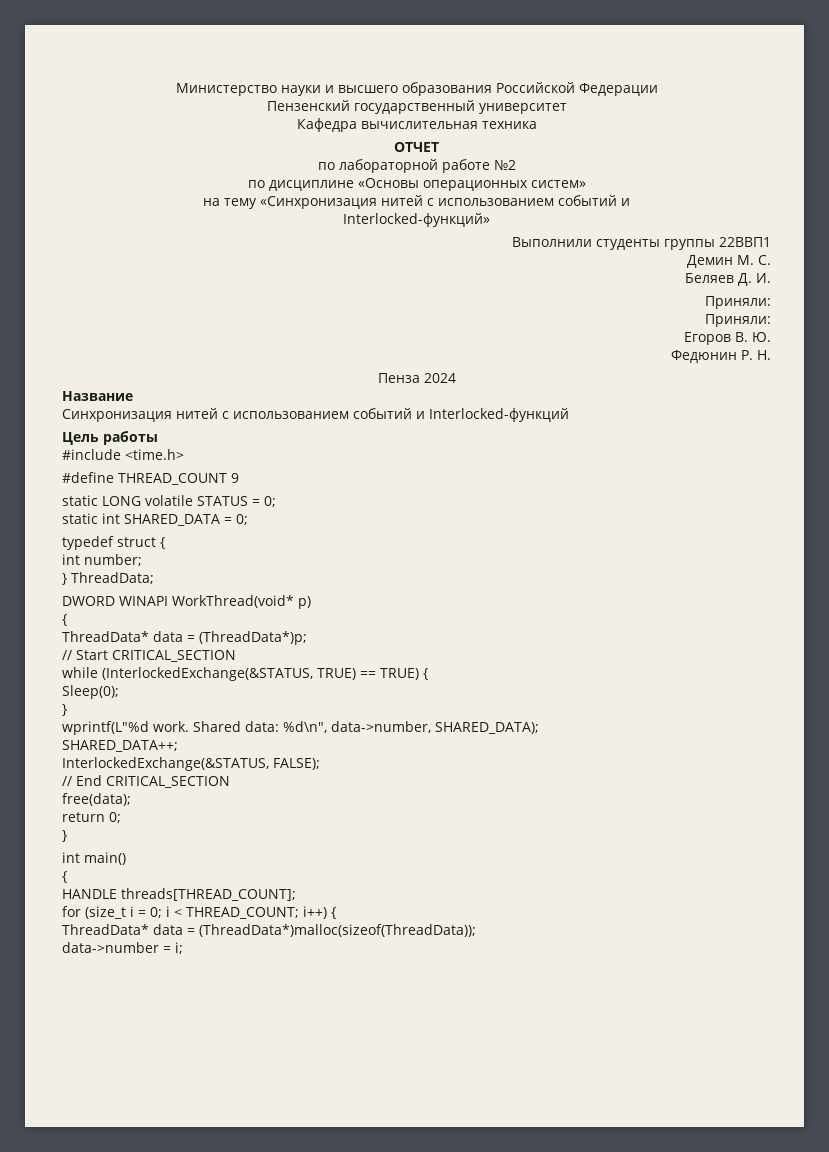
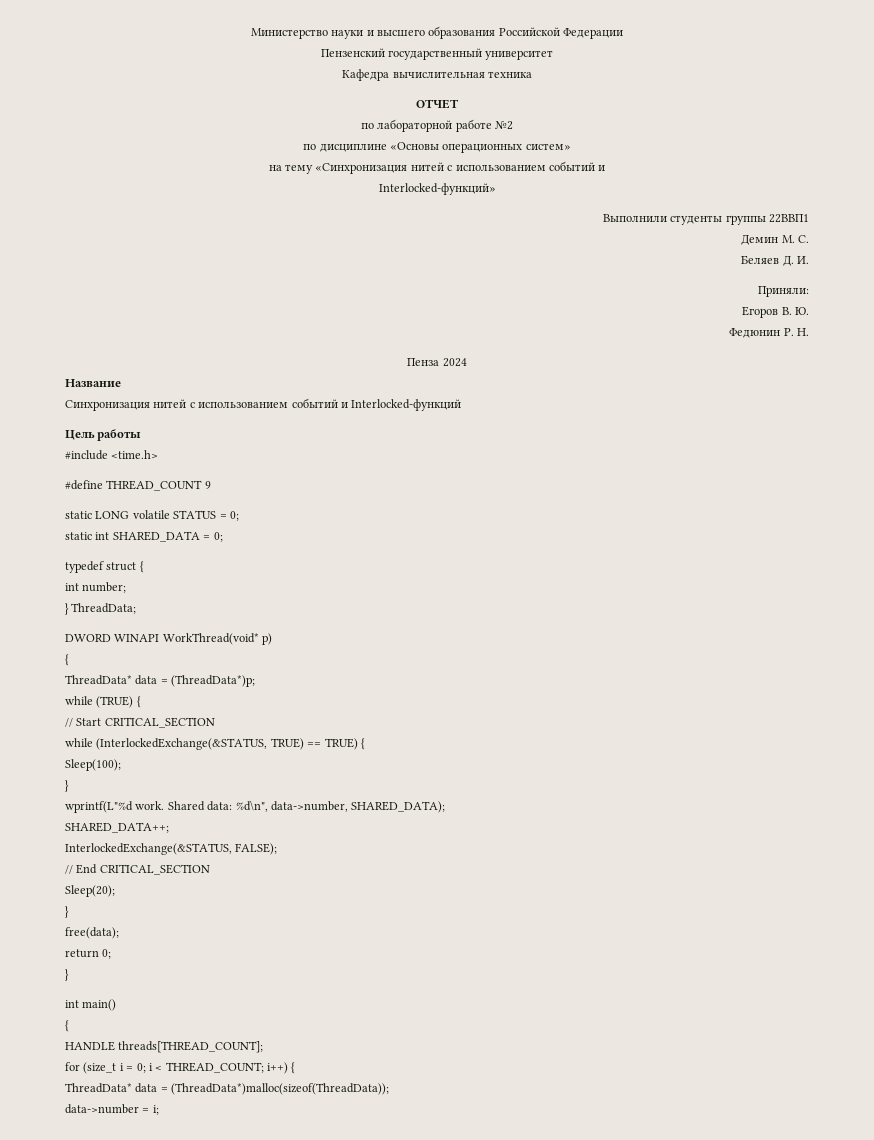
[705,314,771,327] // Приняли: -> (809, 291) none
(307, 638) none -> [65,696,141,708] // while (TRUE) {
[62,685,119,699] Sleep(0); -> [65,759,121,771] Sleep(100);
(230, 782) none -> [65,885,115,897] [65,906,69,918] // Sleep(20); // }

